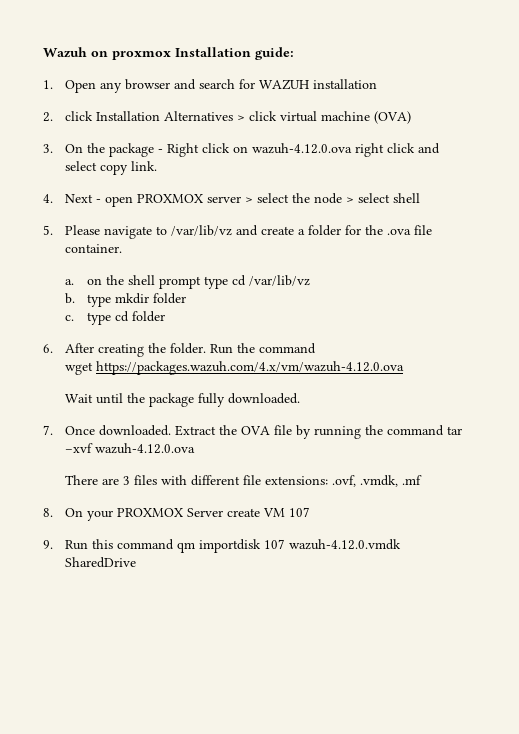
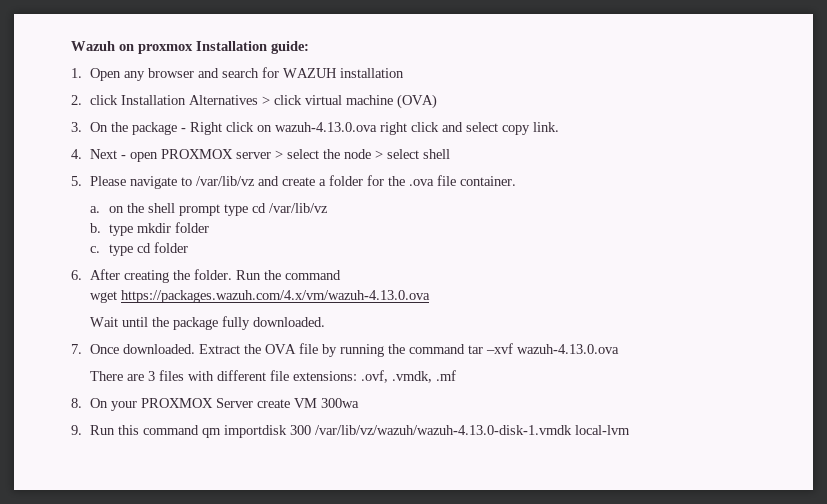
[251,143,352,154] wazuh-4.12.0.ova -> [274,122,377,132] wazuh-4.13.0.ova
[95,361,404,375] https://packages.wazuh.com/4.x/vm/wazuh-4.12.0.ova -> [120,290,430,303] https://packages.wazuh.com/4.x/vm/wazuh-4.13.0.ova
[94,443,195,454] wazuh-4.12.0.ova -> [516,344,619,354] wazuh-4.13.0.ova
[288,507,310,517] 107 -> [320,398,359,408] 300wa
[263,539,401,550] [64,557,136,568] 107 wazuh-4.12.0.vmdk SharedDrive -> [289,425,630,435] 300 /var/lib/vz/wazuh/wazuh-4.13.0-disk-1.vmdk local-lvm

